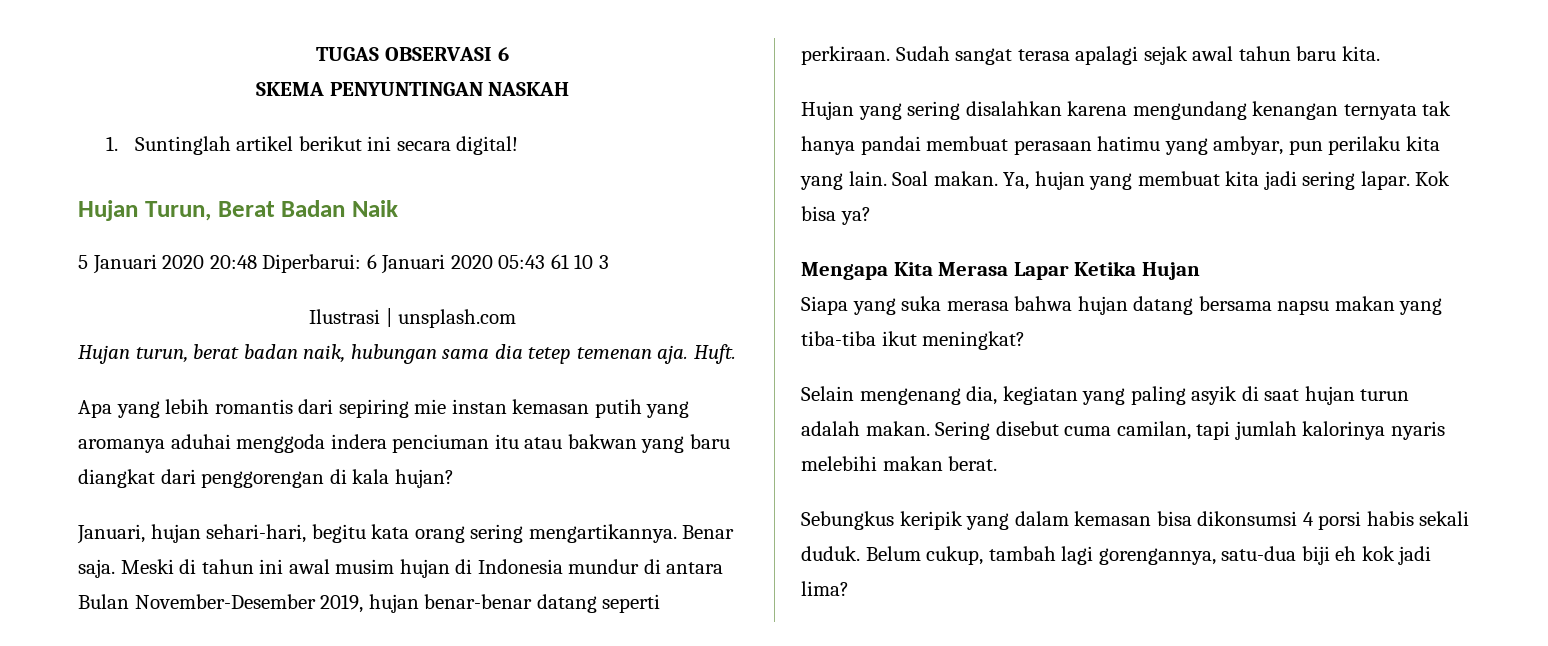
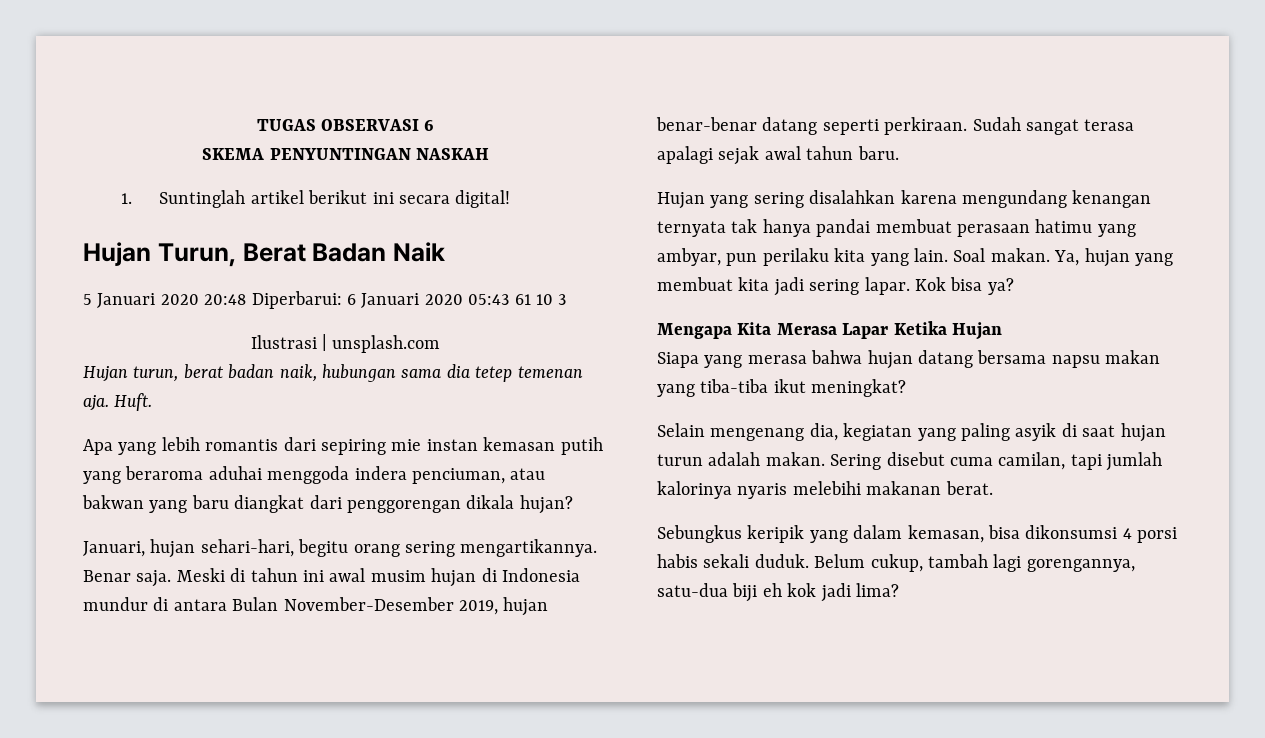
[78,439,165,453] aromanya -> [125,466,204,480] beraroma
[392,434,519,453] penciuman itu -> [412,468,505,484] penciuman,
[329,469,390,484] di kala -> [466,495,515,509] dikala
[371,524,410,539] kata -> (349, 548) none
[1296,46,1380,61] baru kita. -> [857,146,899,160] baru.
[901,296,942,311] suka -> (743, 361) none
[882,456,943,471] makan -> [866,481,942,495] makanan
[1074,511,1152,526] kemasan -> [907,525,984,543] kemasan,

